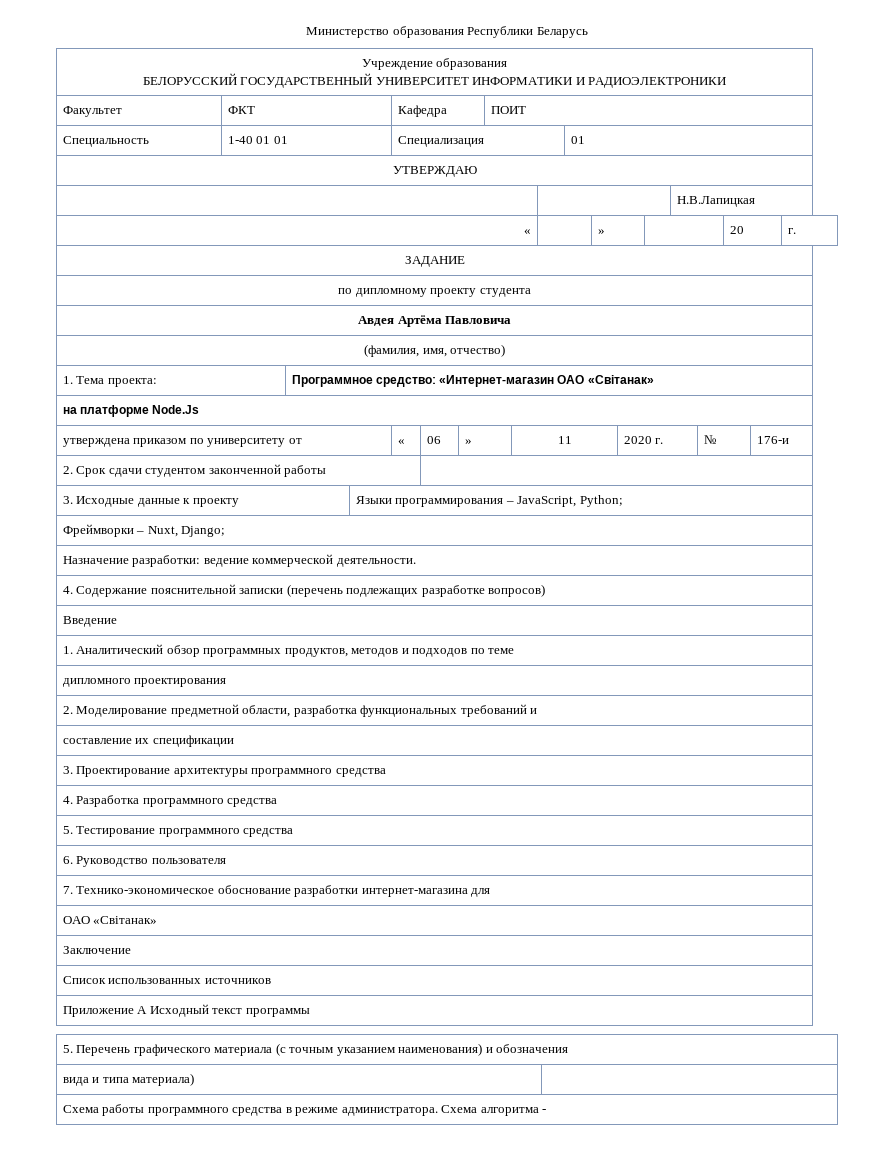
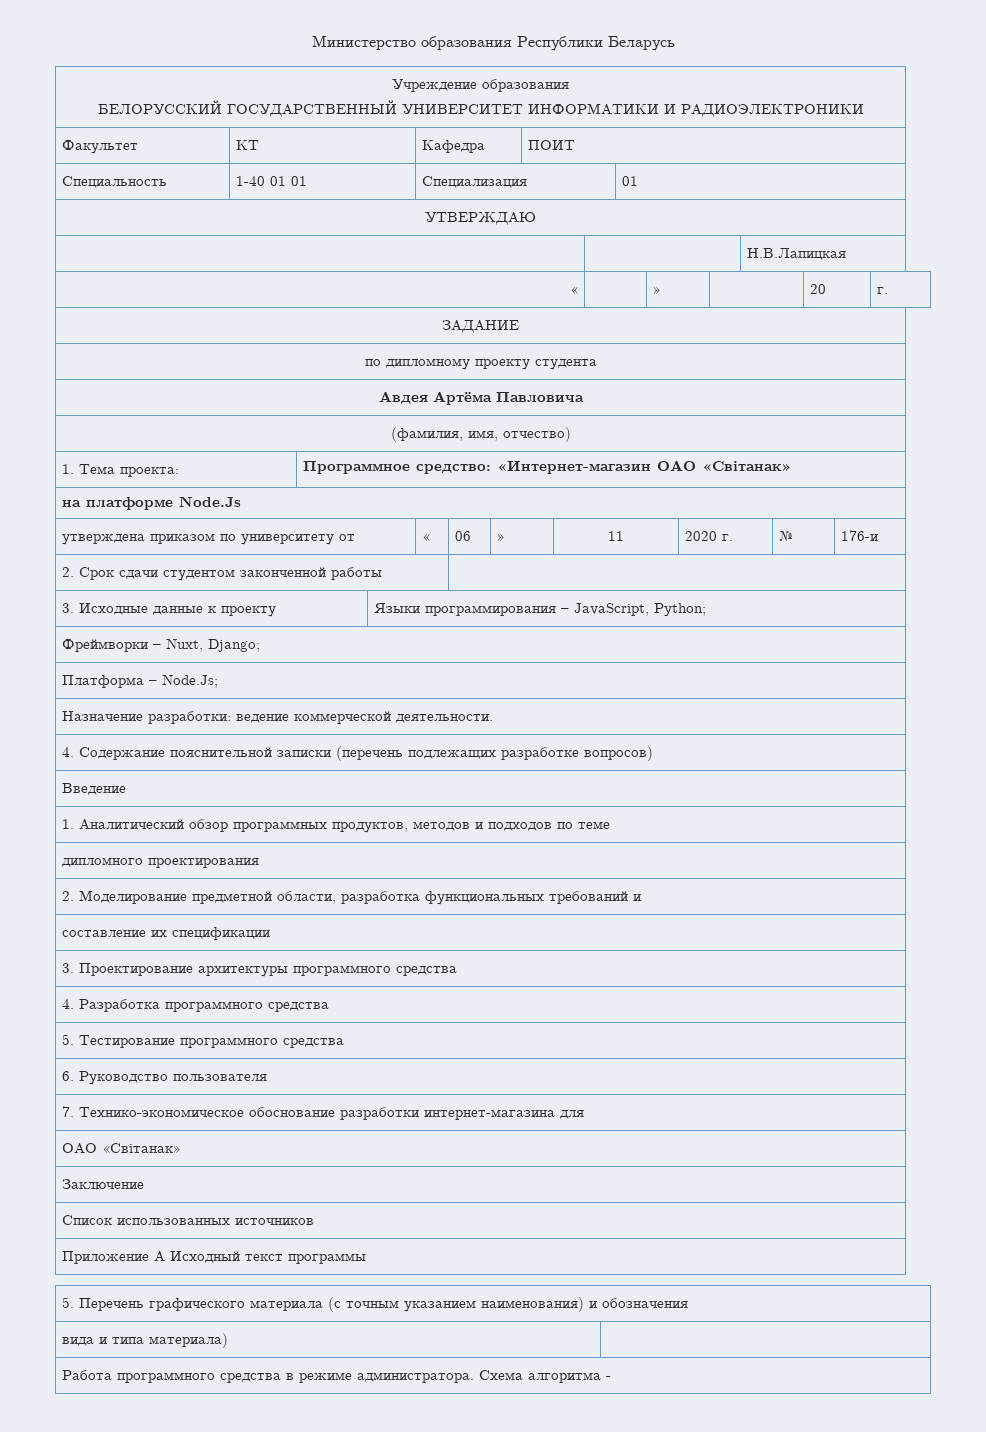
[227,106,255,114] ФКТ -> [236,140,260,150] КТ
(226, 531) none -> [62,674,219,688] // Платформа – Node.Js;
[62,1104,145,1116] Схема работы -> [62,1370,113,1380] Работа

